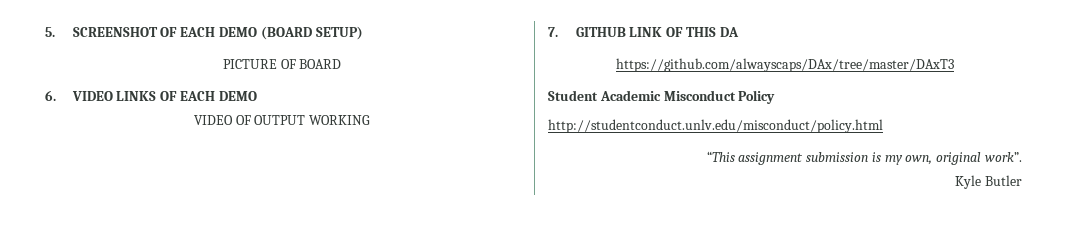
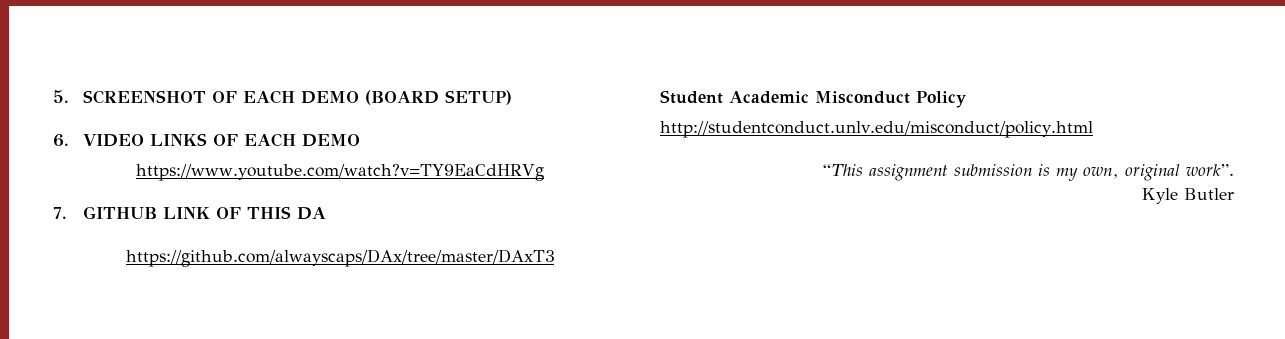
[222,59,342,69] // PICTURE OF BOARD -> (512, 97) none
[193,115,371,125] VIDEO OF OUTPUT WORKING -> [136,164,545,181] https://www.youtube.com/watch?v=TY9EaCdHRVg

